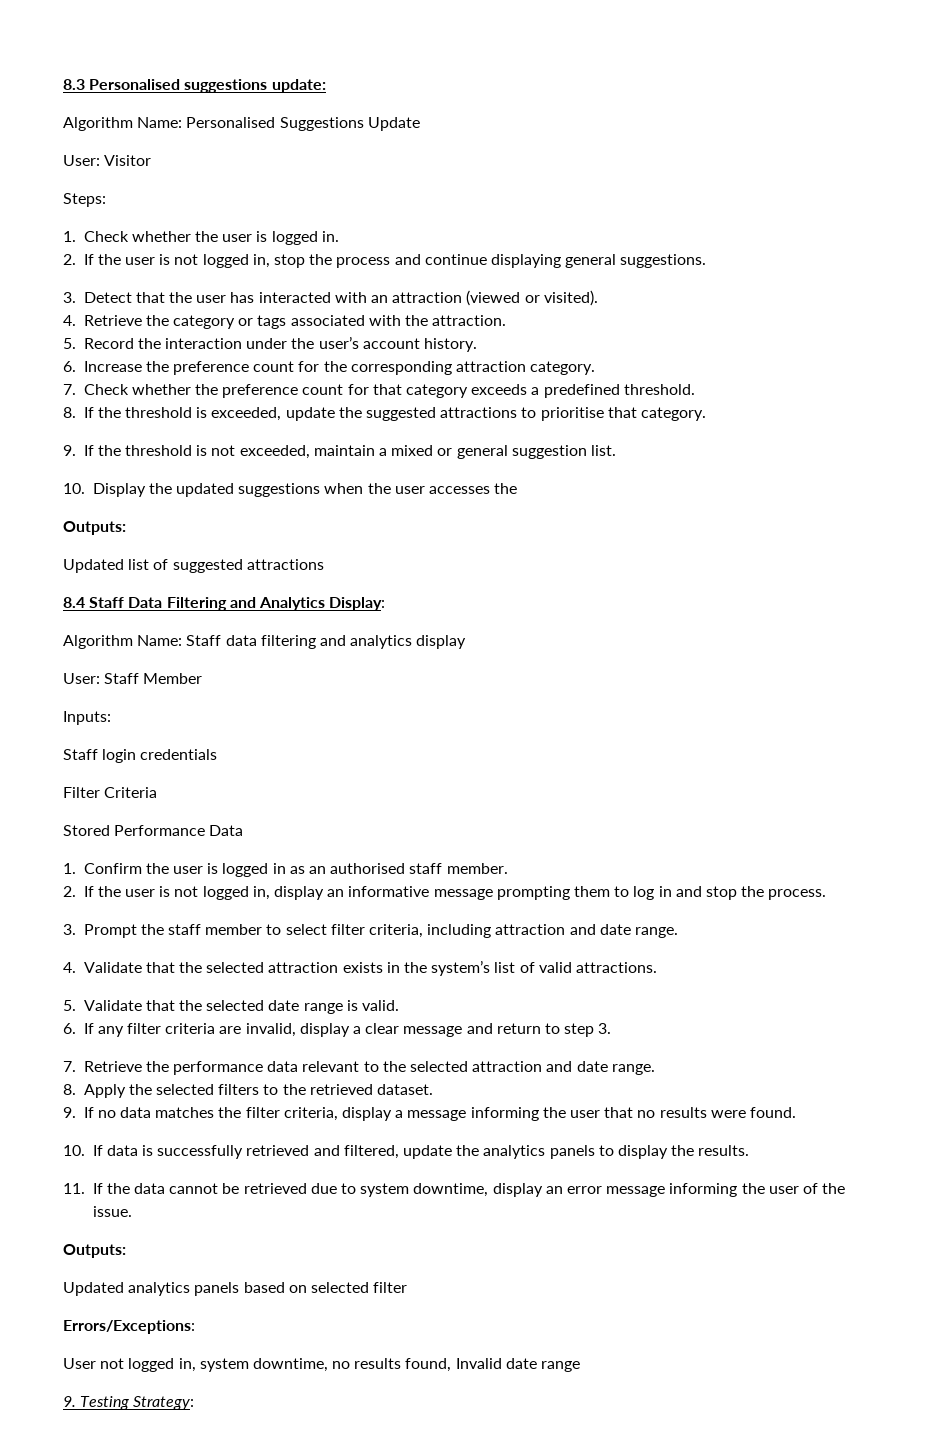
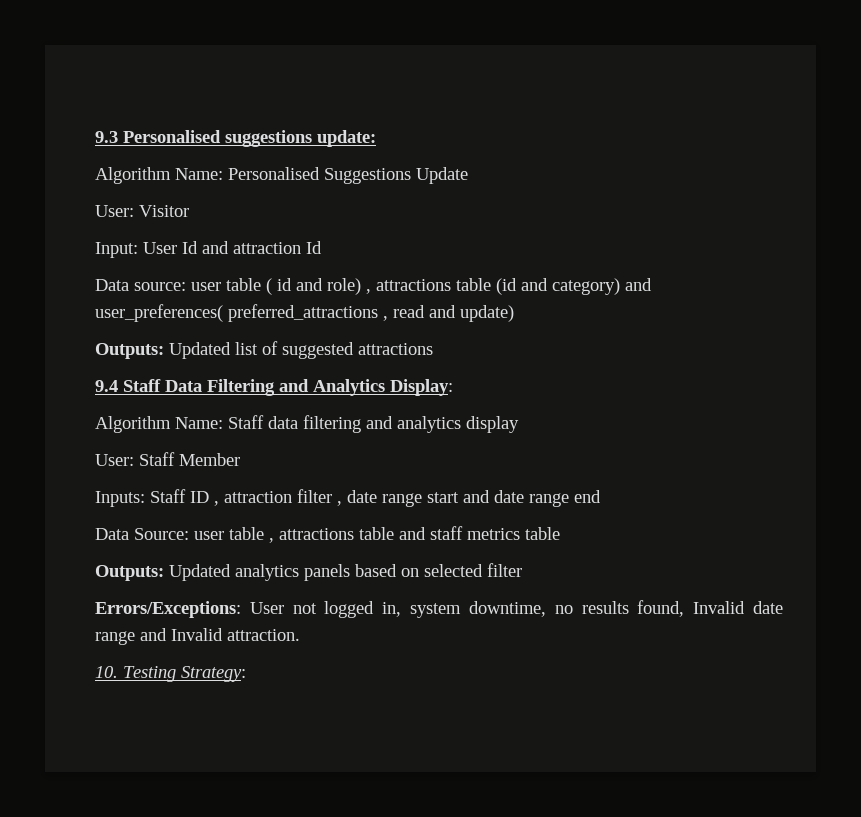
[63,79,85,90] 8.3 -> [95,131,118,143] 9.3
[63,193,106,207] [63,231,339,245] [63,254,707,268] [63,290,598,306] [63,315,507,329] [63,336,478,352] [63,361,596,375] [63,384,695,398] [63,407,706,421] [63,445,616,459] [63,483,518,497] [63,521,126,535] Steps: // 1. Check whether the user is logged in. // 2. If the user is not logged in, stop the process and continue displaying general suggestions. // 3. Detect that the user has interacted with an attraction (viewed or visited). // 4. Retrieve the category or tags associated with the attraction. // 5. Record the interaction under the user’s account history. // 6. Increase the preference count for the corresponding attraction category. // 7. Check whether the preference count for that category exceeds a predefined threshold. // 8. If the threshold is exceeded, update the suggested attractions to prioritise that category. // 9. If the threshold is not exceeded, maintain a mixed or general suggestion list. // 10. Display the updated suggestions when the user accesses the // Outputs: // -> [95,241,322,258] [95,278,652,295] [95,304,514,322] [95,343,164,359] Input: User Id and attraction Id // Data source: user table ( id and role) , attractions table (id and category) and user_preferences( preferred_attractions , read and update) // Outputs:
[63,597,85,608] 8.4 -> [95,380,118,392] 9.4
[63,749,218,763] [63,787,158,798] [63,825,244,836] [63,863,508,877] [63,886,827,900] [63,924,678,938] [63,960,657,976] [63,1000,400,1014] [63,1023,612,1037] [63,1061,655,1075] [63,1084,434,1098] [63,1107,796,1121] [63,1145,750,1159] [63,1183,846,1197] [92,1206,132,1217] [63,1244,126,1258] // Staff login credentials // Filter Criteria // Stored Performance Data // 1. Confirm the user is logged in as an authorised staff member. // 2. If the user is not logged in, display an informative message prompting them to log in and stop the process. // 3. Prompt the staff member to select filter criteria, including attraction and date range. // 4. Validate that the selected attraction exists in the system’s list of valid attractions. // 5. Validate that the selected date range is valid. // 6. If any filter criteria are invalid, display a clear message and return to step 3. // 7. Retrieve the performance data relevant to the selected attraction and date range. // 8. Apply the selected filters to the retrieved dataset. // 9. If no data matches the filter criteria, display a message informing the user that no results were found. // 10. If data is successfully retrieved and filtered, update the analytics panels to display the results. // 11. If the data cannot be retrieved due to system downtime, display an error message informing the user of the issue. // Outputs: // -> [150,489,601,507] [95,526,560,543] [95,565,164,581] Staff ID , attraction filter , date range start and date range end // Data Source: user table , attractions table and staff metrics table // Outputs:
(195, 1327) // -> (241, 609) none
[63,1396,76,1407] // 9. -> [140,628,300,641] [95,666,118,678] and Invalid attraction. // 10.

